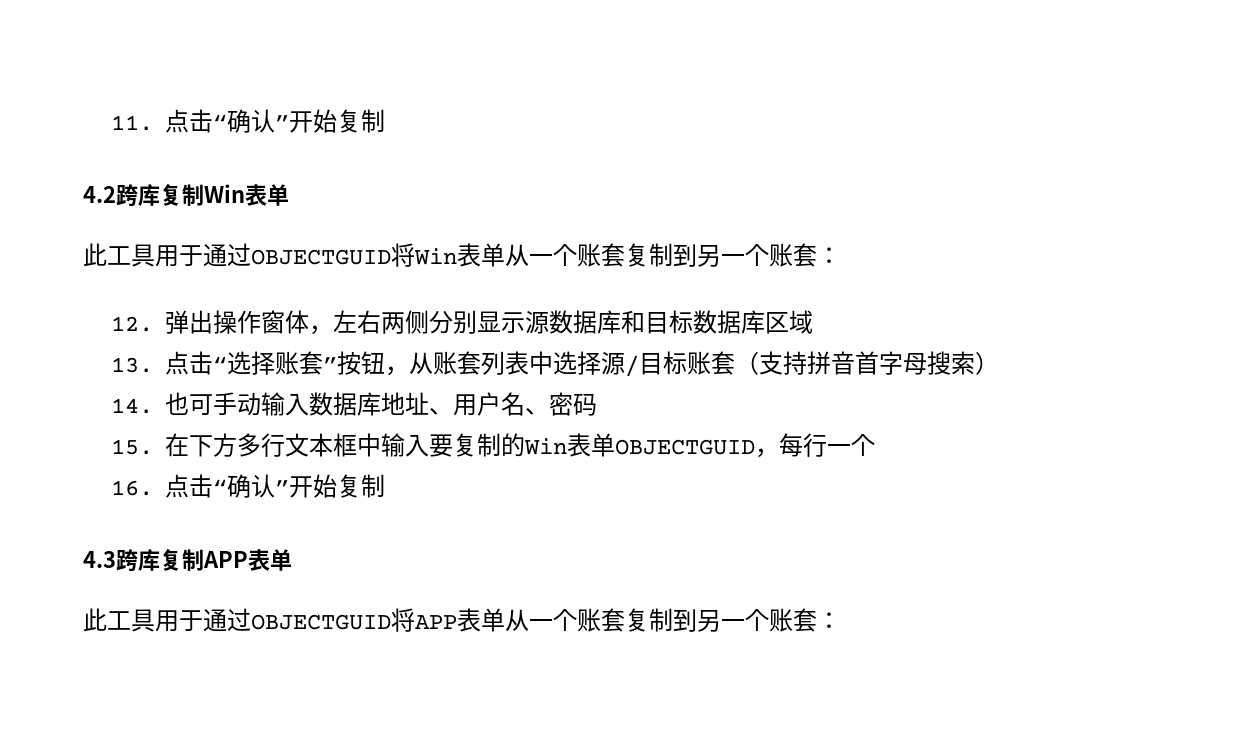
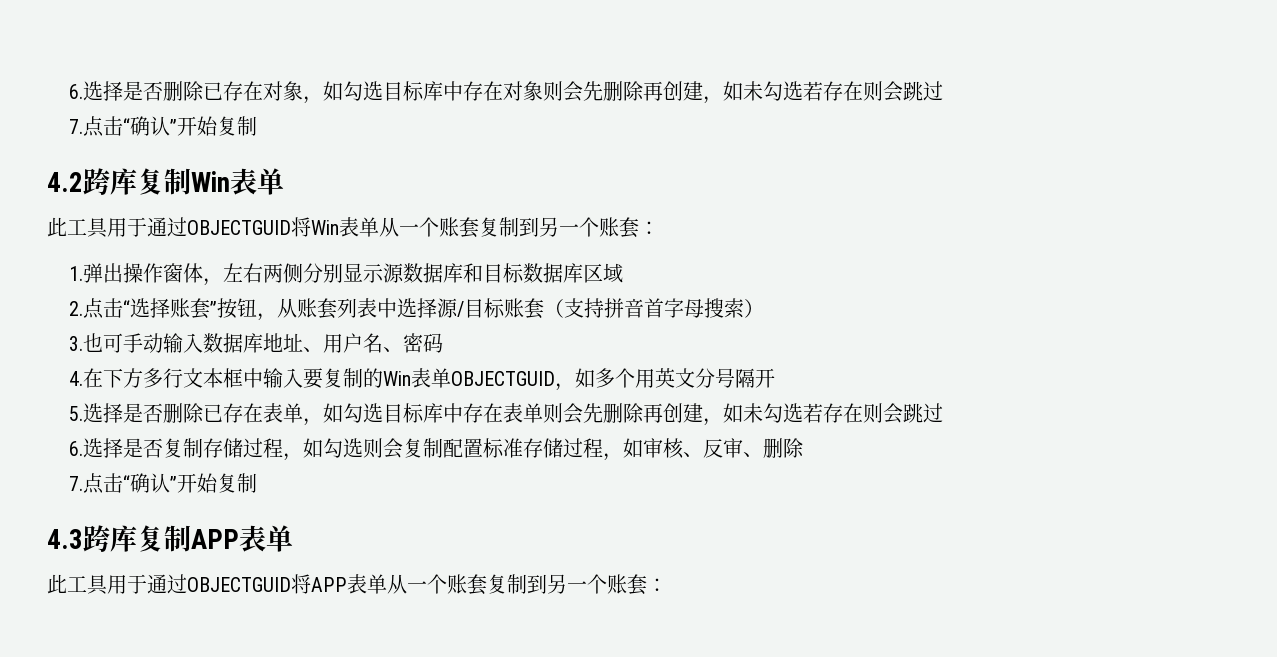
[110,115,153,131] 11. -> [69,81,944,104] [69,119,84,134] 6.选择是否删除已存在对象，如勾选目标库中存在对象则会先删除再创建，如未勾选若存在则会跳过 // 7.
[110,316,153,332] 12. -> [69,266,84,281] 1.
[110,357,153,373] 13. -> [69,301,84,316] 2.
[110,398,153,414] 14. -> [69,336,84,351] 3.
[110,439,153,455] 15. -> [69,371,84,386] 4.
[778,433,875,457] [110,480,153,496] 每行一个 // 16. -> [575,368,776,388] [69,403,944,426] [69,438,805,461] [69,476,84,491] 如多个用英文分号隔开 // 5.选择是否删除已存在表单，如勾选目标库中存在表单则会先删除再创建，如未勾选若存在则会跳过 // 6.选择是否复制存储过程，如勾选则会复制配置标准存储过程，如审核、反审、删除 // 7.

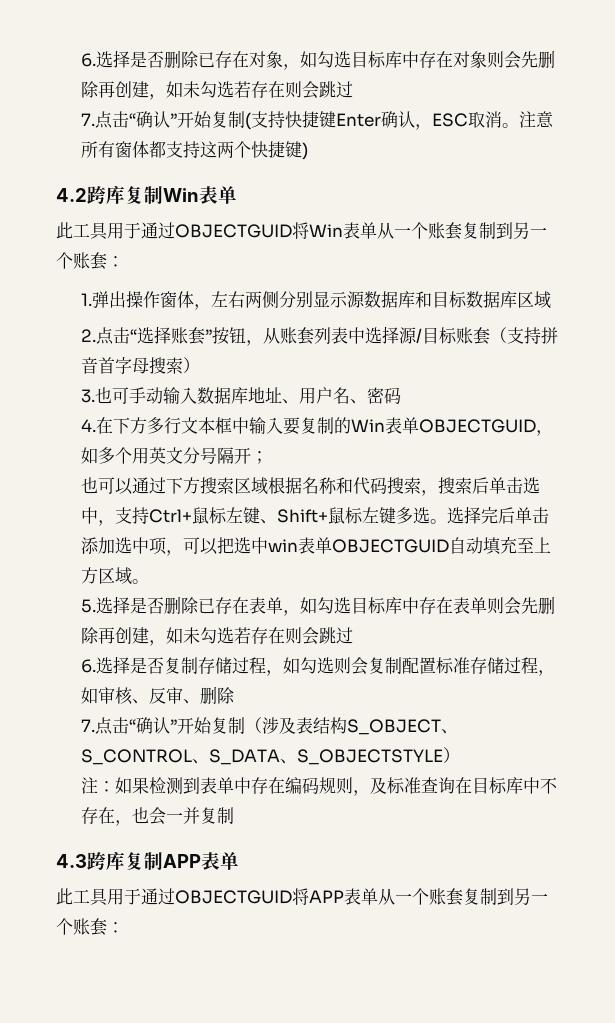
(258, 126) none -> [244,111,554,130] [80,141,308,160] (支持快捷键Enter确认，ESC取消。注意所有窗体都支持这两个快捷键)
(776, 378) none -> [250,451,268,464] [80,477,540,496] [80,506,549,526] [80,536,551,556] [80,567,149,585] ； // 也可以通过下方搜索区域根据名称和代码搜索，搜索后单击选中，支持Ctrl+鼠标左键、Shift+鼠标左键多选。选择完后单击添加选中项，可以把选中win表单OBJECTGUID自动填充至上方区域。
(258, 483) none -> [244,717,458,735] [80,747,460,765] [80,777,557,796] [80,807,234,826] （涉及表结构S_OBJECT、S_CONTROL、S_DATA、S_OBJECTSTYLE） // 注：如果检测到表单中存在编码规则，及标准查询在目标库中不存在，也会一并复制

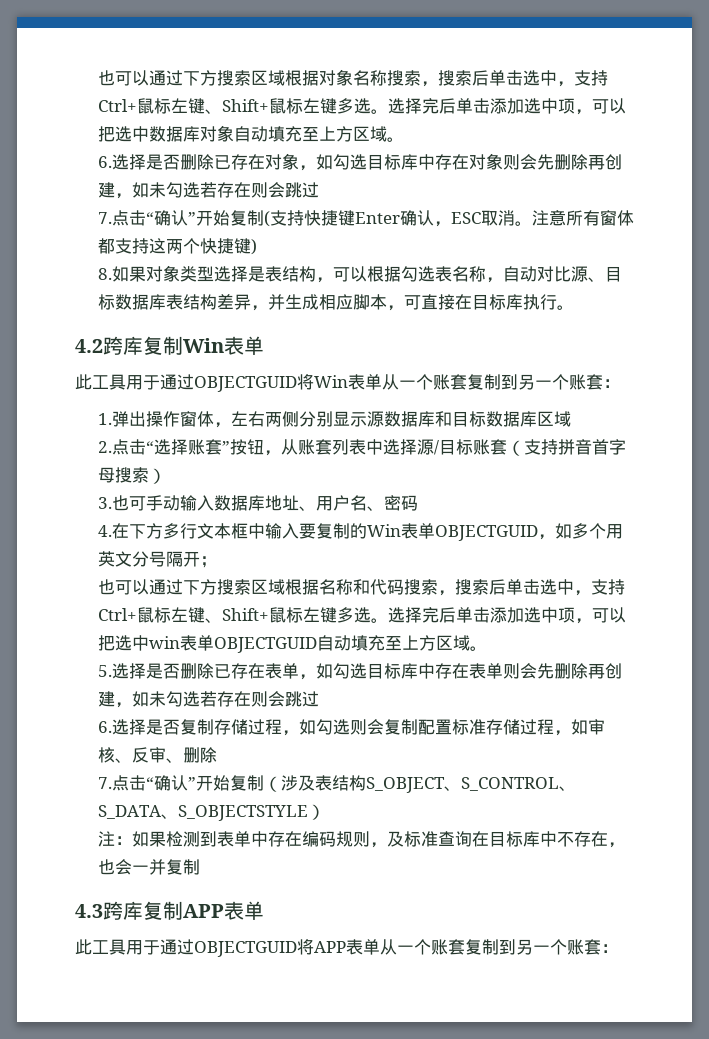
(80, 60) none -> [97,69,608,87] [97,98,626,115] [97,125,404,142] 也可以通过下方搜索区域根据对象名称搜索，搜索后单击选中，支持Ctrl+鼠标左键、Shift+鼠标左键多选。选择完后单击添加选中项，可以把选中数据库对象自动填充至上方区域。 //
(308, 151) none -> [97,265,622,283] [97,294,574,311] // 8.如果对象类型选择是表结构，可以根据勾选表名称，自动对比源、目标数据库表结构差异，并生成相应脚本，可直接在目标库执行。

